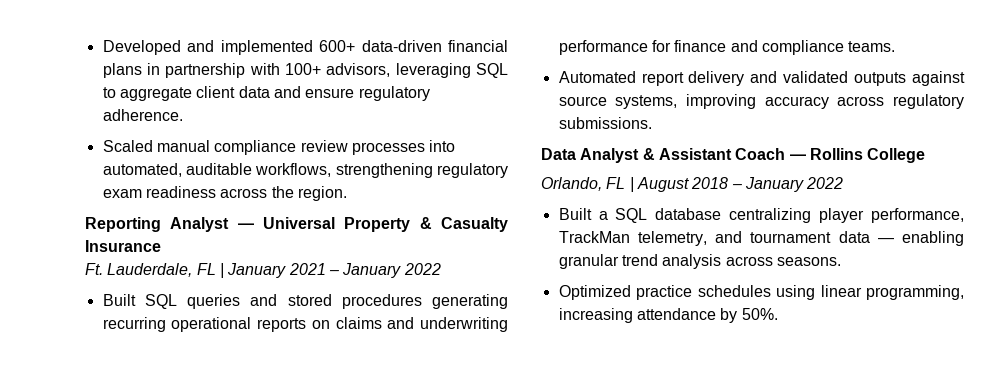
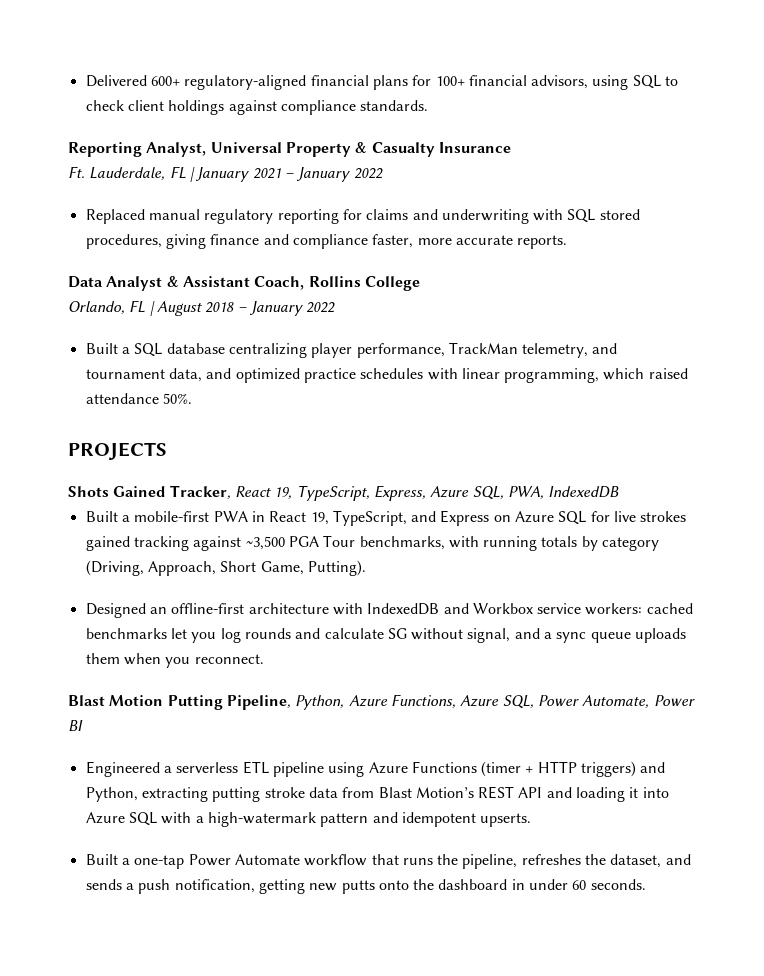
[102,40,508,55] [102,63,508,78] [102,86,430,101] [102,109,183,121] [102,140,456,155] [102,163,508,178] [102,186,347,201] Developed and implemented 600+ data-driven financial plans in partnership with 100+ advisors, leveraging SQL to aggregate client data and ensure regulatory adherence. // Scaled manual compliance review processes into automated, auditable workflows, strengthening regulatory exam readiness across the region. -> [85,75,679,90] [85,100,429,115] Delivered 600+ regulatory-aligned financial plans for 100+ financial advisors, using SQL to check client holdings against compliance standards.
[170,217,254,232] Analyst — -> [146,142,207,157] Analyst,
[102,294,509,309] [102,317,509,332] [558,40,896,55] [558,71,965,86] [558,94,964,109] [558,117,652,129] Built SQL queries and stored procedures generating recurring operational reports on claims and underwriting performance for finance and compliance teams. // Automated report delivery and validated outputs against source systems, improving accuracy across regulatory submissions. -> [85,209,640,224] [85,234,568,249] Replaced manual regulatory reporting for claims and underwriting with SQL stored procedures, giving finance and compliance faster, more accurate reports.
[735,148,806,160] Coach — -> [254,276,305,290] Coach,
[838,231,964,246] [558,254,841,269] [558,285,631,300] data — enabling granular trend analysis across seasons. // Optimized -> [168,368,300,383] data, and optimized
[776,285,816,300] using -> [427,368,458,380] with
[558,308,778,323] increasing attendance by 50%. -> [603,368,688,380] [85,393,192,404] [68,442,167,460] [68,485,620,501] [85,510,687,526] [85,535,660,551] [85,560,366,576] [85,603,693,618] [85,628,687,643] [85,653,264,668] [68,694,695,710] [68,720,83,731] [85,761,666,777] [85,786,669,802] [85,812,532,827] [85,854,691,869] [85,879,646,894] which raised attendance 50%. // PROJECTS // Shots Gained Tracker, React 19, TypeScript, Express, Azure SQL, PWA, IndexedDB // Built a mobile-first PWA in React 19, TypeScript, and Express on Azure SQL for live strokes gained tracking against ~3,500 PGA Tour benchmarks, with running totals by category (Driving, Approach, Short Game, Putting). // Designed an offline-first architecture with IndexedDB and Workbox service workers: cached benchmarks let you log rounds and calculate SG without signal, and a sync queue uploads them when you reconnect. // Blast Motion Putting Pipeline, Python, Azure Functions, Azure SQL, Power Automate, Power BI // Engineered a serverless ETL pipeline using Azure Functions (timer + HTTP triggers) and Python, extracting putting stroke data from Blast Motion’s REST API and loading it into Azure SQL with a high-watermark pattern and idempotent upserts. // Built a one-tap Power Automate workflow that runs the pipeline, refreshes the dataset, and sends a push notification, getting new putts onto the dashboard in under 60 seconds.

